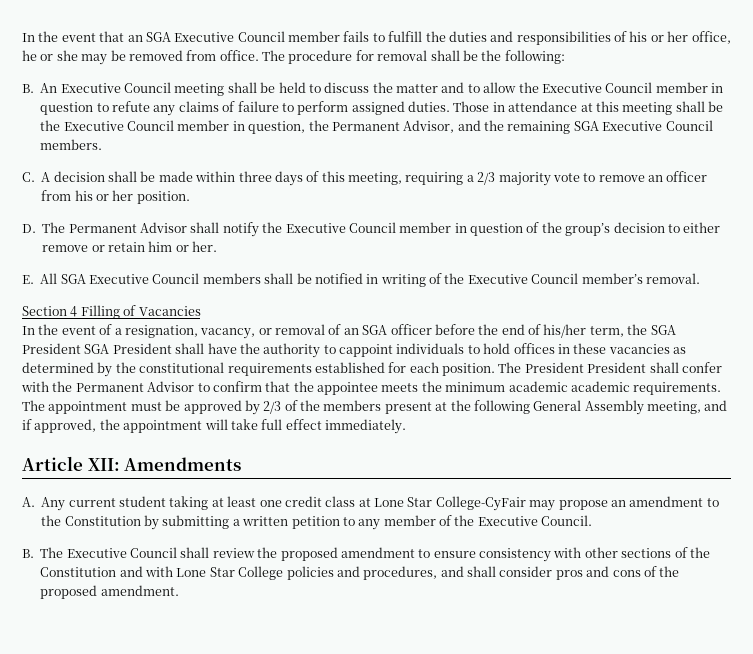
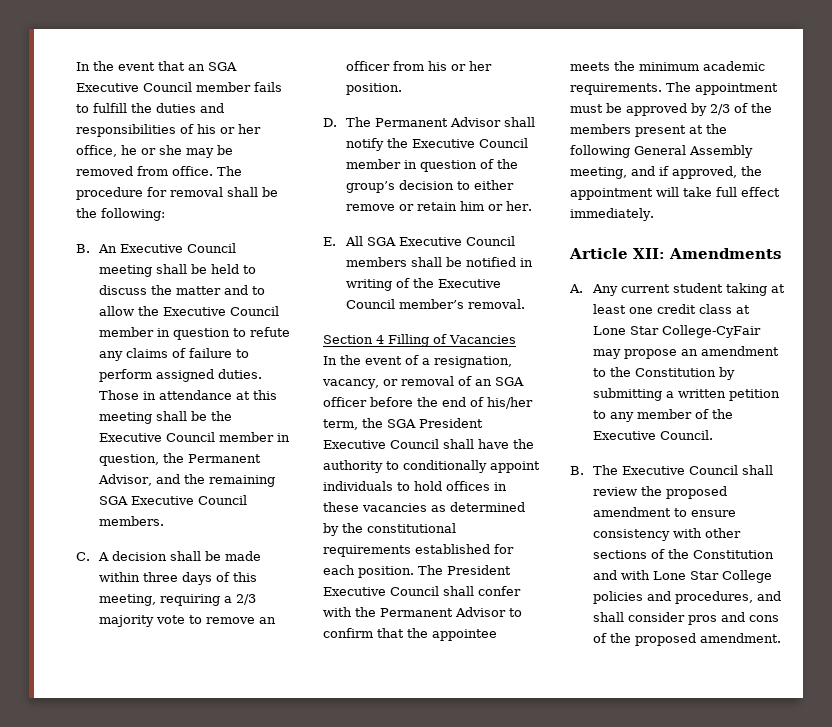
[84,343,172,354] SGA President -> [323,439,439,449] Executive Council
[339,344,393,357] cappoint -> [403,460,540,473] conditionally appoint
[587,362,647,373] President -> [323,586,439,596] Executive Council
[570,381,630,392] academic -> (765, 66) none

